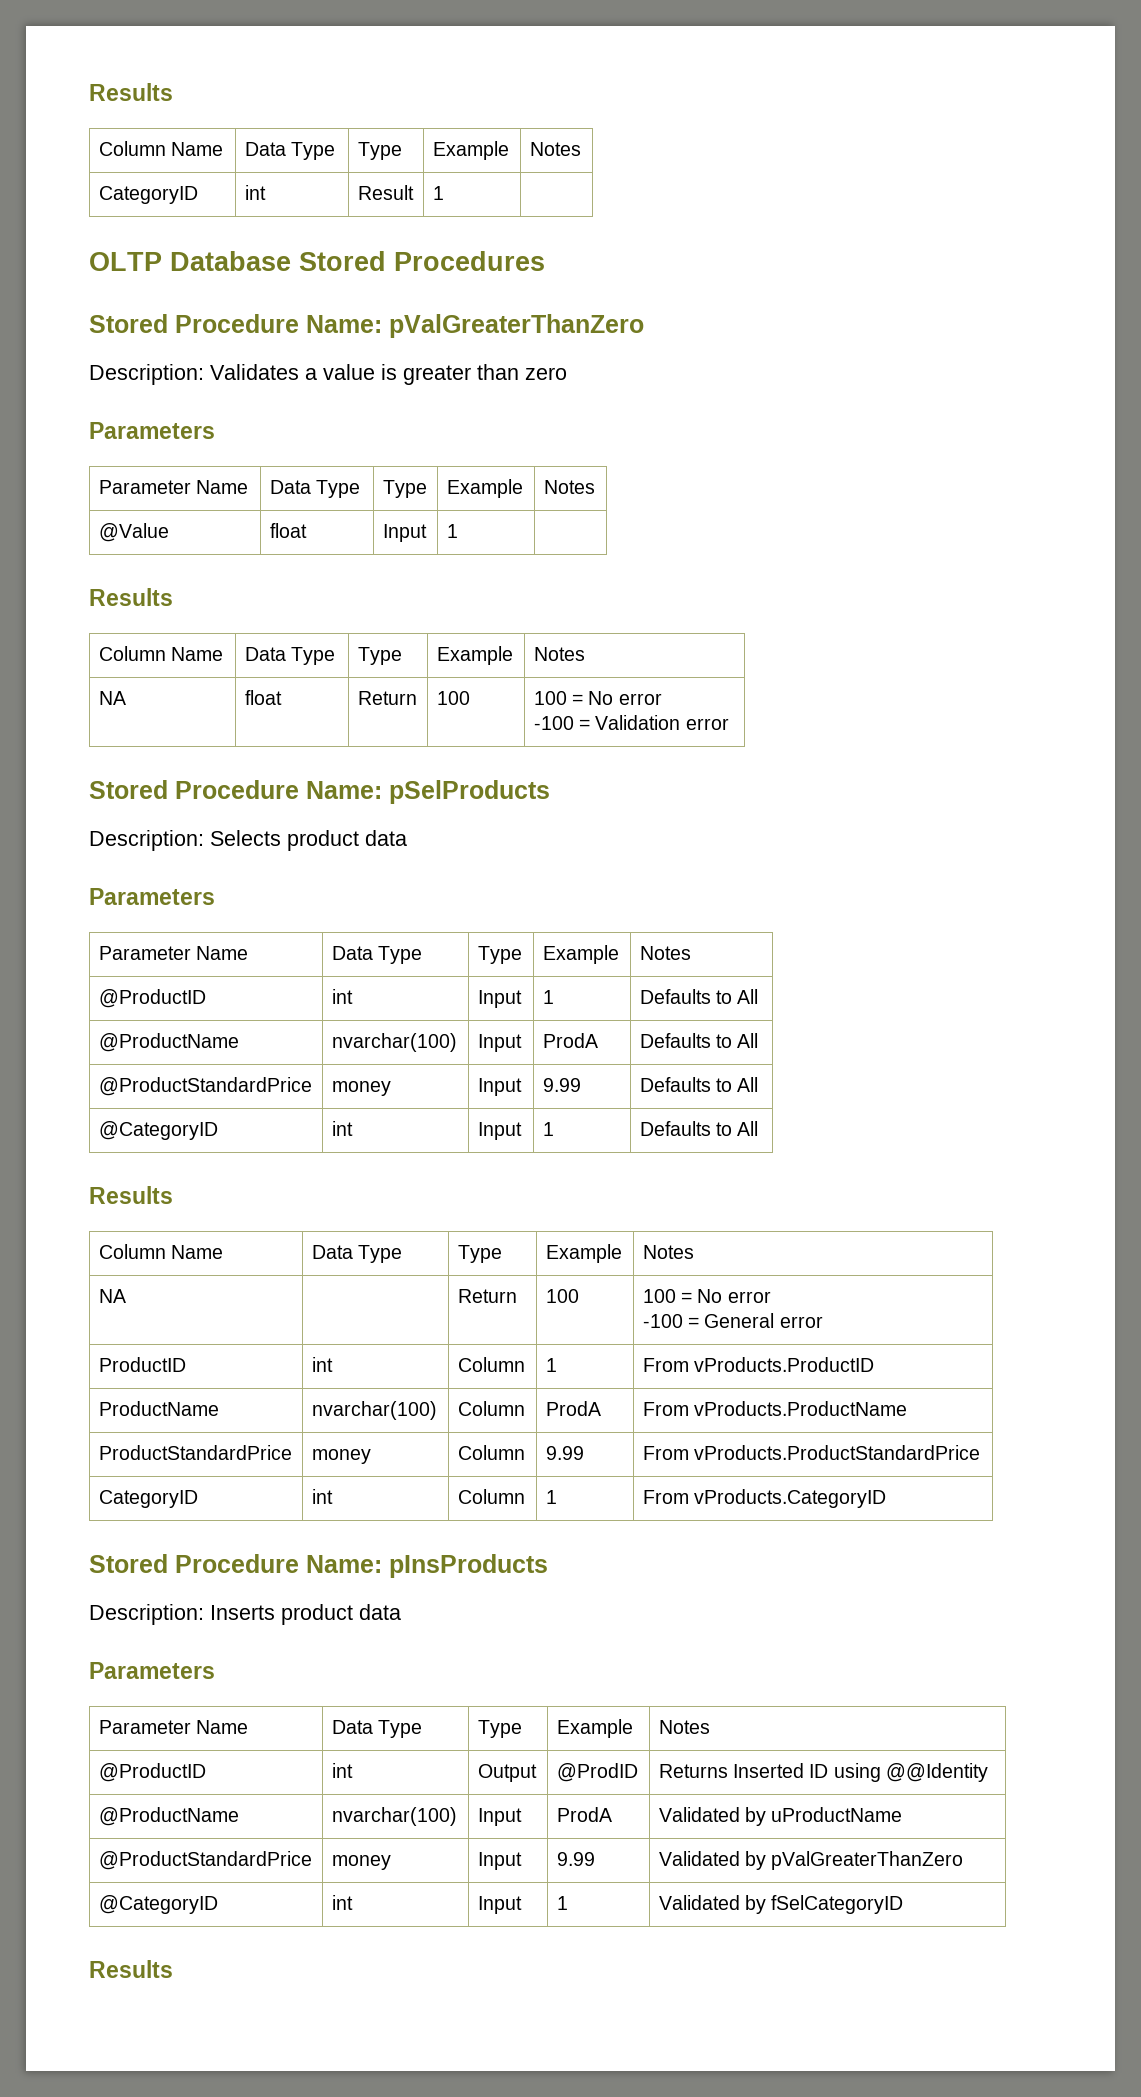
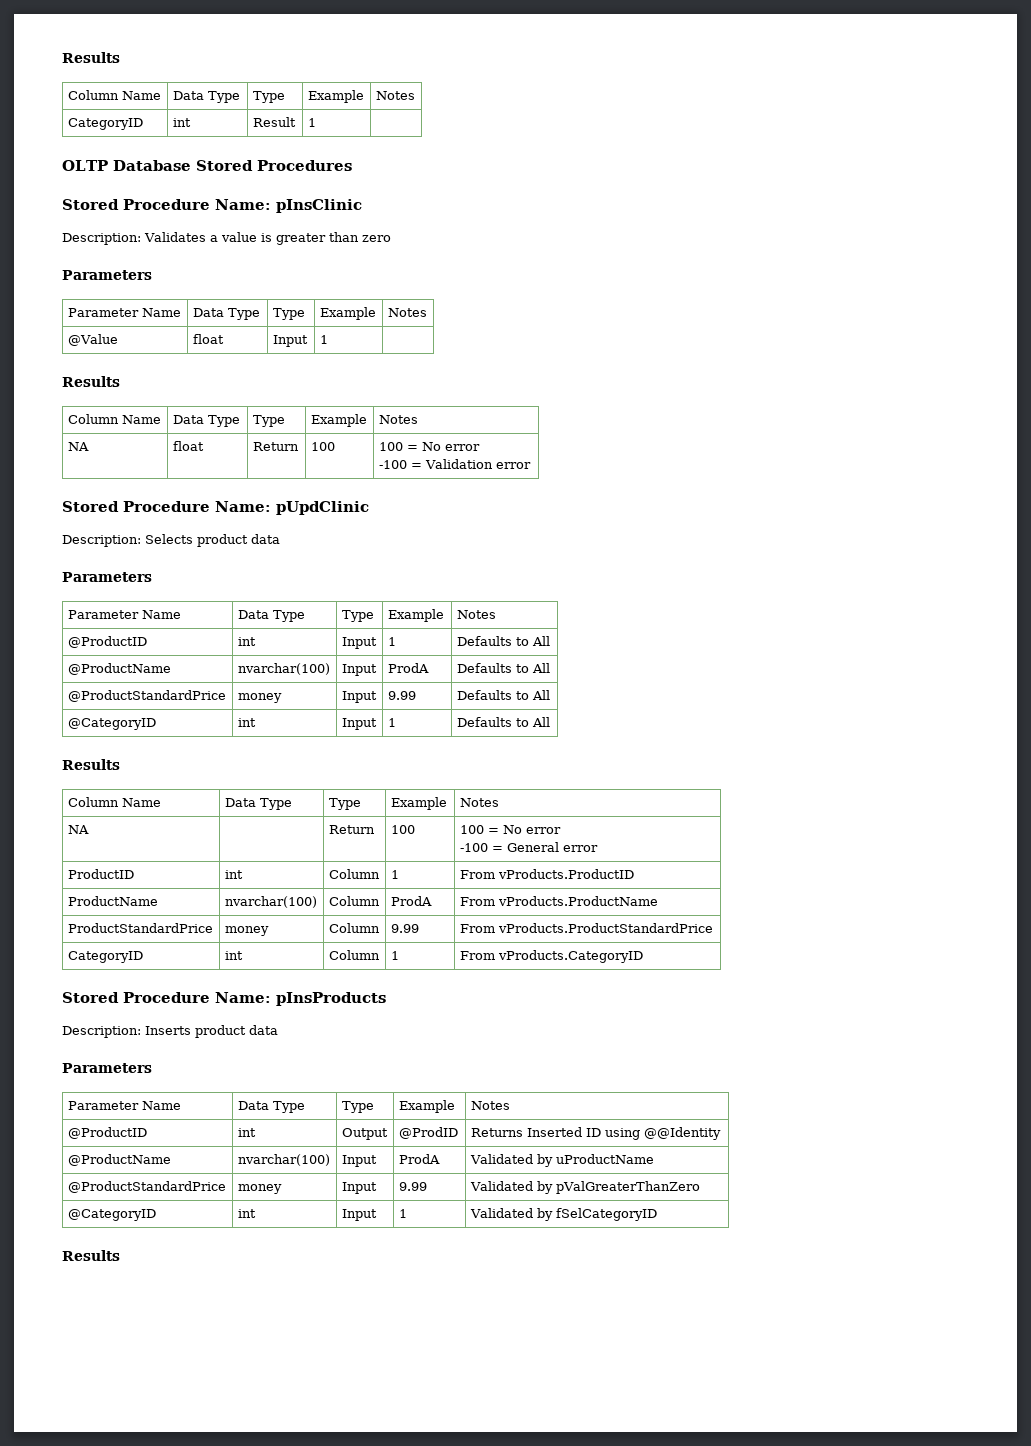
[389,314,644,338] pValGreaterThanZero -> [276,199,362,213] pInsClinic
[389,780,550,804] pSelProducts -> [276,501,369,515] pUpdClinic

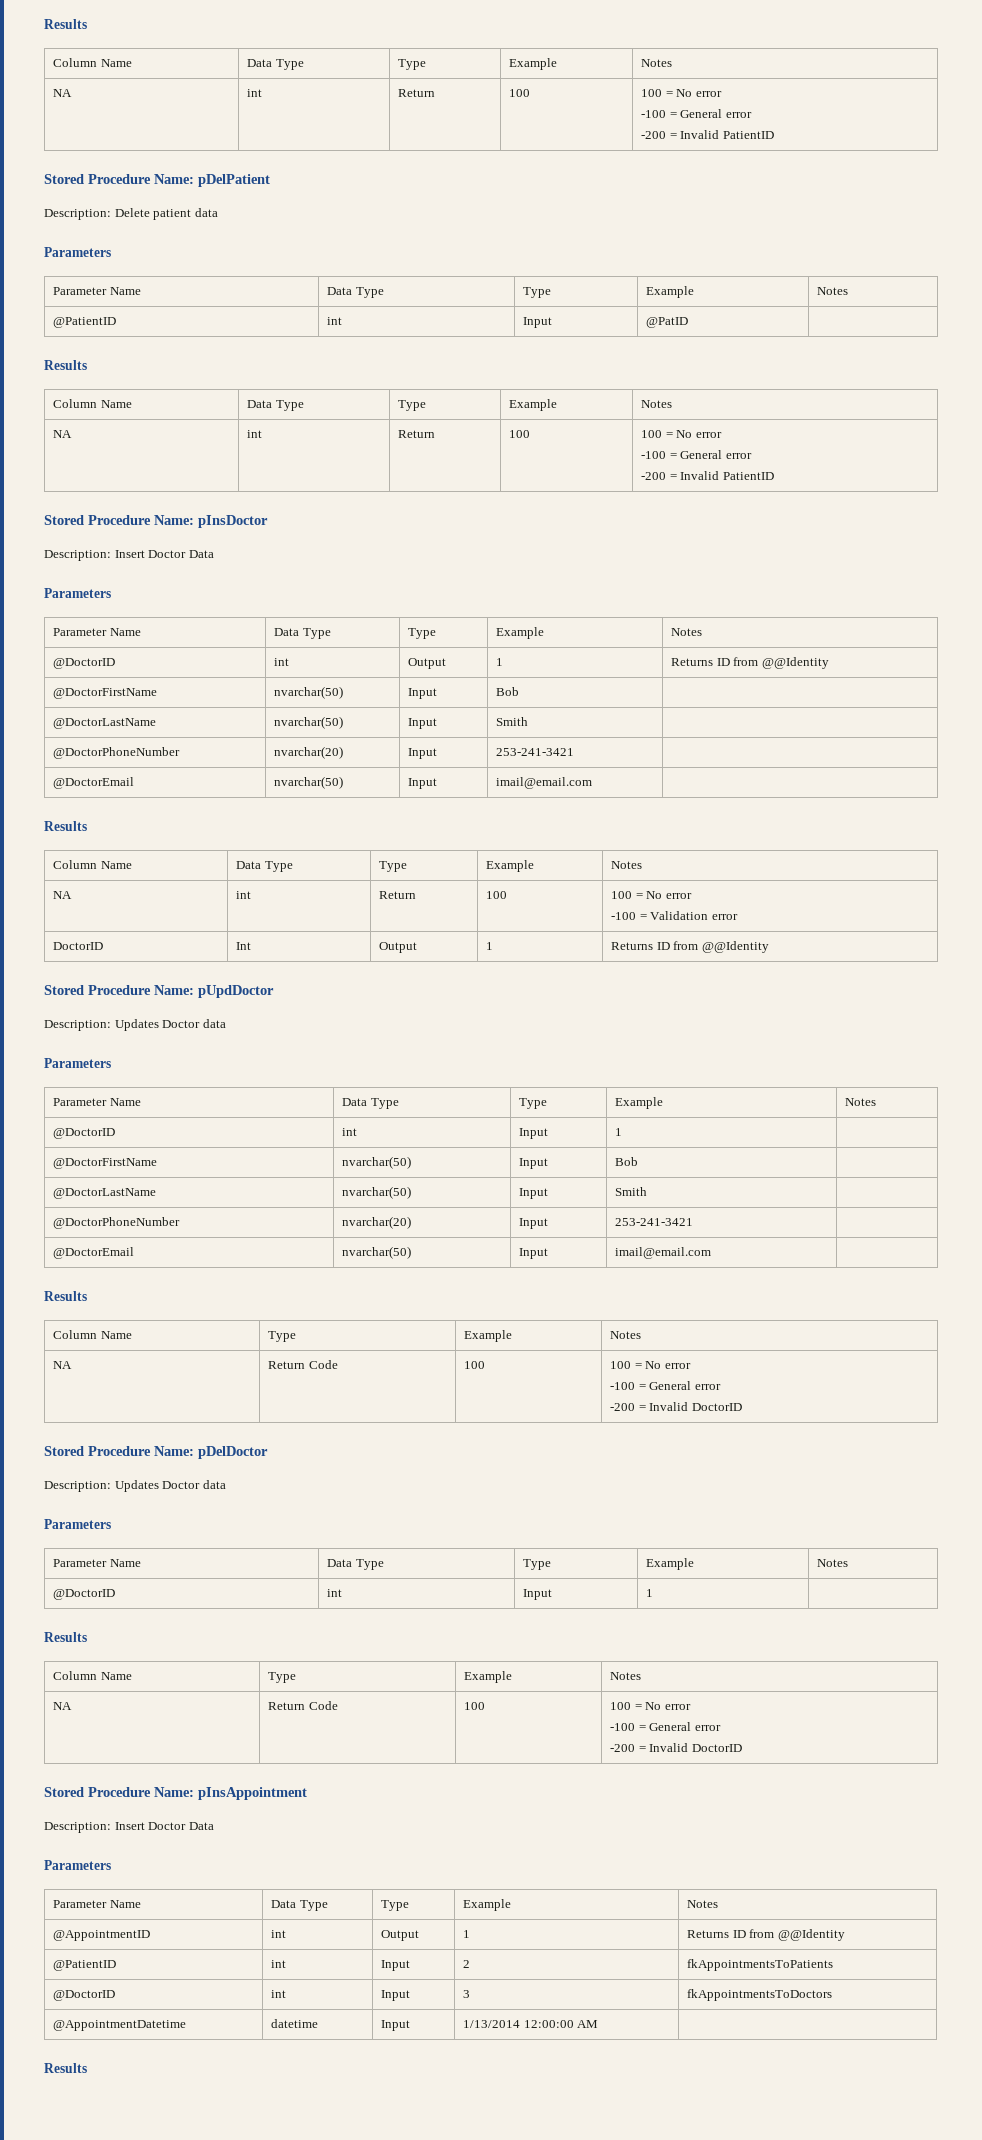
[62,52,120,63] [67,90,161,100] [172,91,240,103] [252,91,285,103] [307,90,364,103] [375,91,415,100] [67,118,143,130] [172,118,191,127] [252,117,296,127] [307,118,316,127] [62,160,352,171] [62,199,362,213] [62,232,391,245] [62,270,152,280] [67,308,181,317] [192,308,260,320] [272,308,305,320] [319,307,376,320] [387,308,427,317] [67,334,118,346] [192,334,224,344] [272,335,308,347] [319,335,328,344] [62,376,120,387] [67,414,161,424] [172,415,240,427] [252,415,285,427] [310,414,367,427] [378,415,418,424] [67,442,89,451] [172,441,204,451] [252,442,299,451] [310,442,335,451] [378,442,480,451] [378,459,531,469] [62,501,369,515] [62,534,280,547] [62,572,152,582] [67,610,181,619] [237,610,305,622] [341,610,374,622] [387,609,444,622] [456,610,496,619] [67,636,147,648] [237,637,256,646] [341,637,377,649] [387,637,396,646] [456,636,550,646] [67,663,171,675] [237,663,330,675] [341,664,377,676] [387,663,429,673] [456,663,550,673] [67,690,226,702] [237,693,282,703] [341,691,377,703] [387,691,416,700] [456,690,550,700] [67,718,156,730] [237,718,256,727] [341,718,377,730] [387,718,396,727] [456,717,550,727] [62,759,120,770] [67,797,161,807] [224,798,292,810] [328,798,361,810] [390,797,447,810] [459,798,499,807] [67,825,89,834] [328,825,375,834] [390,825,415,834] [459,825,561,834] [459,842,598,852] [67,869,134,879] [224,870,243,879] [328,869,380,879] [390,870,399,879] [459,869,634,879] [67,896,158,906] [224,896,317,908] [328,896,380,906] [390,896,432,906] [459,896,658,906] [67,923,213,933] [224,926,269,936] [328,923,380,933] [390,924,419,933] [459,923,713,933] [67,951,143,963] [224,951,243,960] [328,950,380,960] [390,951,399,960] [459,950,643,963] [62,992,386,1006] [62,1025,278,1038] [62,1063,152,1073] [67,1101,181,1110] [237,1101,305,1113] [341,1101,374,1113] [398,1100,455,1113] [470,1101,510,1110] [67,1127,147,1139] [237,1128,256,1137] [341,1128,388,1140] [398,1127,458,1139] [470,1127,721,1140] [67,1154,171,1166] [237,1154,330,1166] [341,1155,377,1167] [398,1154,440,1164] [469,1154,654,1167] [67,1181,226,1193] [237,1184,282,1194] [341,1182,377,1194] [398,1182,427,1191] [469,1181,700,1194] [67,1209,156,1221] [237,1209,256,1218] [341,1209,377,1221] [398,1209,407,1218] [469,1208,657,1221] Results // Column Name | Data Type | Type | Example | Notes // CategoryID | int | Result | 1 | // OLTP Database Stored Procedures // Stored Procedure Name: pInsClinic // Description: Validates a value is greater than zero // Parameters // Parameter Name | Data Type | Type | Example | Notes // @Value | float | Input | 1 | // Results // Column Name | Data Type | Type | Example | Notes // NA | float | Return | 100 | 100 = No error // -100 = Validation error // Stored Procedure Name: pUpdClinic // Description: Selects product data // Parameters // Parameter Name | Data Type | Type | Example | Notes // @ProductID | int | Input | 1 | Defaults to All // @ProductName | nvarchar(100) | Input | ProdA | Defaults to All // @ProductStandardPrice | money | Input | 9.99 | Defaults to All // @CategoryID | int | Input | 1 | Defaults to All // Results // Column Name | Data Type | Type | Example | Notes // NA | | Return | 100 | 100 = No error // -100 = General error // ProductID | int | Column | 1 | From vProducts.ProductID // ProductName | nvarchar(100) | Column | ProdA | From vProducts.ProductName // ProductStandardPrice | money | Column | 9.99 | From vProducts.ProductStandardPrice // CategoryID | int | Column | 1 | From vProducts.CategoryID // Stored Procedure Name: pInsProducts // Description: Inserts product data // Parameters // Parameter Name | Data Type | Type | Example | Notes // @ProductID | int | Output | @ProdID | Returns Inserted ID using @@Identity // @ProductName | nvarchar(100) | Input | ProdA | Validated by uProductName // @ProductStandardPrice | money | Input | 9.99 | Validated by pValGreaterThanZero // @CategoryID | int | Input | 1 | Validated by fSelCategoryID -> [44,19,87,29] [53,58,132,67] [247,59,304,70] [398,59,427,70] [509,58,558,70] [641,59,673,67] [53,89,73,97] [247,89,263,97] [398,89,436,97] [509,89,531,97] [641,89,722,97] [641,109,752,118] [641,130,774,139] [44,174,270,187] [44,208,218,220] [44,247,111,257] [53,287,141,295] [327,287,384,298] [523,287,552,298] [646,286,695,298] [817,287,849,295] [53,317,117,328] [327,317,343,325] [523,317,553,328] [646,317,689,328] [44,360,87,370] [53,399,132,408] [247,400,304,411] [398,400,427,411] [509,399,558,411] [641,400,673,408] [53,430,73,438] [247,430,263,438] [398,430,436,438] [509,430,531,438] [641,430,722,438] [641,450,752,459] [641,471,774,480] [44,515,268,528] [44,550,214,561] [44,588,111,598] [53,628,141,636] [274,628,331,639] [408,628,437,639] [496,627,545,639] [671,628,703,636] [53,658,116,669] [274,658,290,666] [408,658,447,669] [496,658,504,666] [671,657,829,669] [53,688,158,699] [274,686,344,699] [408,688,438,699] [496,687,520,696] [53,718,157,729] [274,716,344,729] [408,718,438,729] [496,717,529,726] [53,747,181,759] [274,746,344,759] [408,748,438,759] [496,748,575,756] [53,777,135,789] [274,776,344,789] [408,778,438,789] [496,777,593,789] [44,821,87,831] [53,860,132,869] [236,861,293,872] [379,861,408,872] [486,860,535,872] [611,861,643,869] [53,891,73,899] [236,891,252,899] [379,891,417,899] [486,891,508,899] [611,891,692,899] [611,911,738,920] [53,942,104,950] [236,942,252,950] [379,942,418,953] [486,942,494,950] [611,941,769,953] [44,985,274,998] [44,1019,226,1031] [44,1058,111,1068] [53,1098,141,1106] [342,1098,399,1109] [519,1098,548,1109] [615,1097,664,1109] [845,1098,877,1106] [53,1128,116,1139] [342,1128,358,1136] [519,1128,549,1139] [615,1128,623,1136] [53,1158,158,1169] [342,1156,412,1169] [519,1158,549,1169] [615,1157,639,1166] [53,1188,157,1199] [342,1186,412,1199] [519,1188,549,1199] [615,1187,648,1196] [53,1217,181,1229] [342,1216,412,1229] [519,1218,549,1229] [615,1218,694,1226] [53,1247,135,1259] [342,1246,412,1259] [519,1248,549,1259] [615,1247,712,1259] [44,1291,87,1301] [53,1330,132,1339] [268,1331,297,1342] [464,1330,513,1342] [610,1331,642,1339] [53,1361,73,1369] [268,1360,338,1369] [464,1361,486,1369] [610,1361,691,1369] [610,1381,721,1390] [610,1402,742,1411] [44,1446,268,1459] [44,1480,226,1492] [44,1519,111,1529] [53,1559,141,1567] [327,1559,384,1570] [523,1559,552,1570] [646,1558,695,1570] [817,1559,849,1567] [53,1589,116,1600] [327,1589,343,1597] [523,1589,553,1600] [646,1589,654,1597] [44,1632,87,1642] [53,1671,132,1680] [268,1672,297,1683] [464,1671,513,1683] [610,1672,642,1680] [53,1702,73,1710] [268,1701,338,1710] [464,1702,486,1710] [610,1702,691,1710] [610,1722,721,1731] [610,1743,742,1752] [44,1787,307,1800] [44,1822,214,1833] [44,1860,111,1870] [53,1900,141,1908] [271,1900,328,1911] [381,1900,410,1911] [463,1899,512,1911] [687,1900,719,1908] [53,1930,151,1941] [271,1930,287,1938] [381,1930,420,1941] [463,1930,471,1938] [687,1929,845,1941] [53,1960,117,1971] [271,1960,287,1968] [381,1960,411,1971] [463,1960,471,1968] [687,1959,834,1971] [53,1990,116,2001] [271,1990,287,1998] [381,1990,411,2001] [463,1990,471,1998] [687,1989,833,2001] [53,2020,187,2031] [271,2019,319,2028] [381,2020,411,2031] [463,2020,599,2028] Results // Column Name | Data Type | Type | Example | Notes // NA | int | Return | 100 | 100 = No error // -100 = General error // -200 = Invalid PatientID // Stored Procedure Name: pDelPatient // Description: Delete patient data // Parameters // Parameter Name | Data Type | Type | Example | Notes // @PatientID | int | Input | @PatID | // Results // Column Name | Data Type | Type | Example | Notes // NA | int | Return | 100 | 100 = No error // -100 = General error // -200 = Invalid PatientID // Stored Procedure Name: pInsDoctor // Description: Insert Doctor Data // Parameters // Parameter Name | Data Type | Type | Example | Notes // @DoctorID | int | Output | 1 | Returns ID from @@Identity // @DoctorFirstName | nvarchar(50) | Input | Bob | // @DoctorLastName | nvarchar(50) | Input | Smith | // @DoctorPhoneNumber | nvarchar(20) | Input | 253-241-3421 | // @DoctorEmail | nvarchar(50) | Input | imail@email.com | // Results // Column Name | Data Type | Type | Example | Notes // NA | int | Return | 100 | 100 = No error // -100 = Validation error // DoctorID | Int | Output | 1 | Returns ID from @@Identity // Stored Procedure Name: pUpdDoctor // Description: Updates Doctor data // Parameters // Parameter Name | Data Type | Type | Example | Notes // @DoctorID | int | Input | 1 | // @DoctorFirstName | nvarchar(50) | Input | Bob | // @DoctorLastName | nvarchar(50) | Input | Smith | // @DoctorPhoneNumber | nvarchar(20) | Input | 253-241-3421 | // @DoctorEmail | nvarchar(50) | Input | imail@email.com | // Results // Column Name | Type | Example | Notes // NA | Return Code | 100 | 100 = No error // -100 = General error // -200 = Invalid DoctorID // Stored Procedure Name: pDelDoctor // Description: Updates Doctor data // Parameters // Parameter Name | Data Type | Type | Example | Notes // @DoctorID | int | Input | 1 | // Results // Column Name | Type | Example | Notes // NA | Return Code | 100 | 100 = No error // -100 = General error // -200 = Invalid DoctorID // Stored Procedure Name: pInsAppointment // Description: Insert Doctor Data // Parameters // Parameter Name | Data Type | Type | Example | Notes // @AppointmentID | int | Output | 1 | Returns ID from @@Identity // @PatientID | int | Input | 2 | fkAppointmentsToPatients // @DoctorID | int | Input | 3 | fkAppointmentsToDoctors // @AppointmentDatetime | datetime | Input | 1/13/2014 12:00:00 AM |

